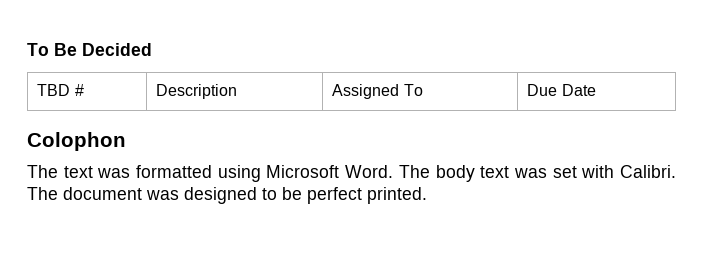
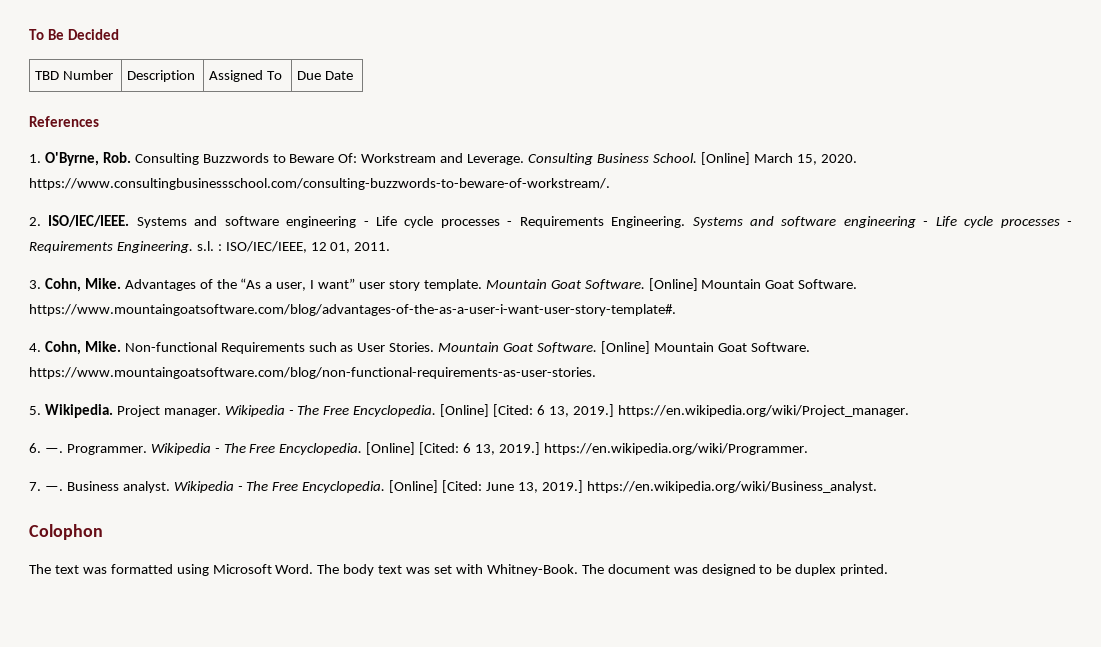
[74,84,84,96] # -> [63,70,114,80] Number
(596, 90) none -> [29,116,99,127] [29,152,857,166] [29,178,610,190] [29,215,1073,228] [29,241,391,253] [29,278,858,292] [29,304,676,316] [29,341,810,355] [29,367,596,379] [29,404,909,418] [29,442,808,455] [29,480,877,493] // References // 1. O'Byrne, Rob. Consulting Buzzwords to Beware Of: Workstream and Leverage. Consulting Business School. [Online] March 15, 2020. https://www.consultingbusinessschool.com/consulting-buzzwords-to-beware-of-workstream/. // 2. ISO/IEC/IEEE. Systems and software engineering - Life cycle processes - Requirements Engineering. Systems and software engineering - Life cycle processes - Requirements Engineering. s.l. : ISO/IEC/IEEE, 12 01, 2011. // 3. Cohn, Mike. Advantages of the “As a user, I want” user story template. Mountain Goat Software. [Online] Mountain Goat Software. https://www.mountaingoatsoftware.com/blog/advantages-of-the-as-a-user-i-want-user-story-template#. // 4. Cohn, Mike. Non-functional Requirements such as User Stories. Mountain Goat Software. [Online] Mountain Goat Software. https://www.mountaingoatsoftware.com/blog/non-functional-requirements-as-user-stories. // 5. Wikipedia. Project manager. Wikipedia - The Free Encyclopedia. [Online] [Cited: 6 13, 2019.] https://en.wikipedia.org/wiki/Project_manager. // 6. —. Programmer. Wikipedia - The Free Encyclopedia. [Online] [Cited: 6 13, 2019.] https://en.wikipedia.org/wiki/Programmer. // 7. —. Business analyst. Wikipedia - The Free Encyclopedia. [Online] [Cited: June 13, 2019.] https://en.wikipedia.org/wiki/Business_analyst.
[620,165,677,178] Calibri. -> [486,564,578,576] Whitney-Book.
[307,187,362,204] perfect -> [795,564,837,576] duplex

